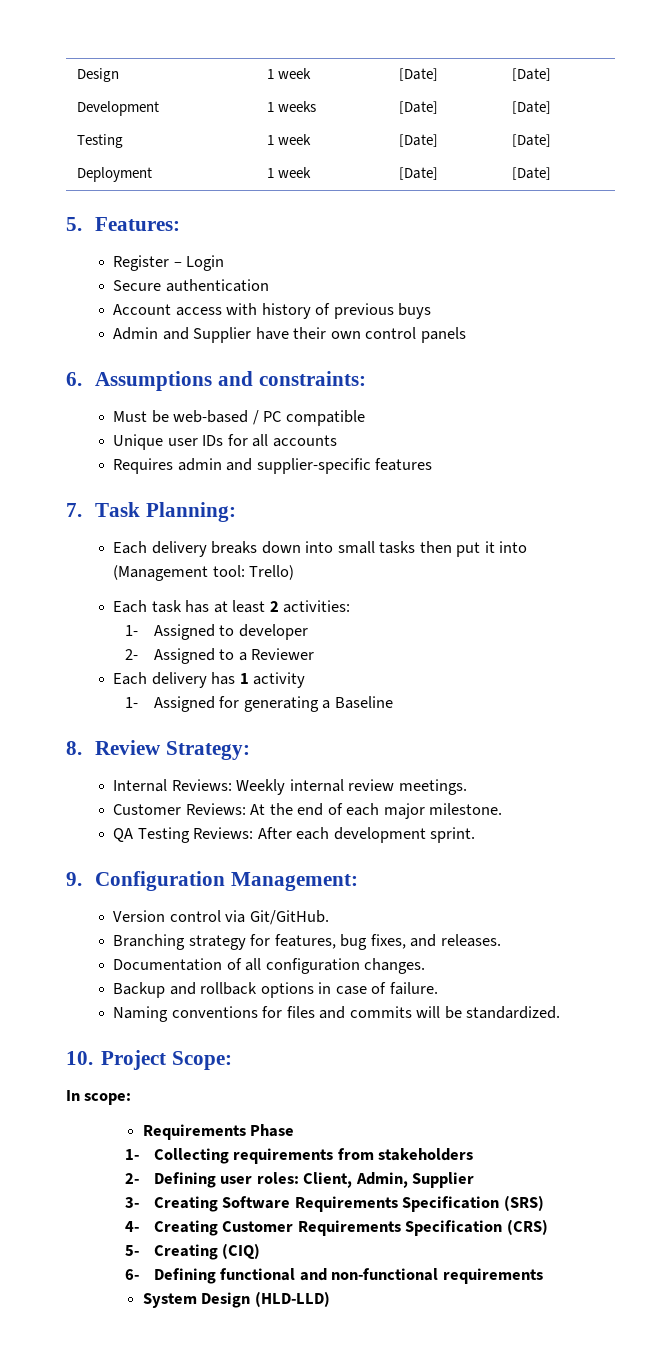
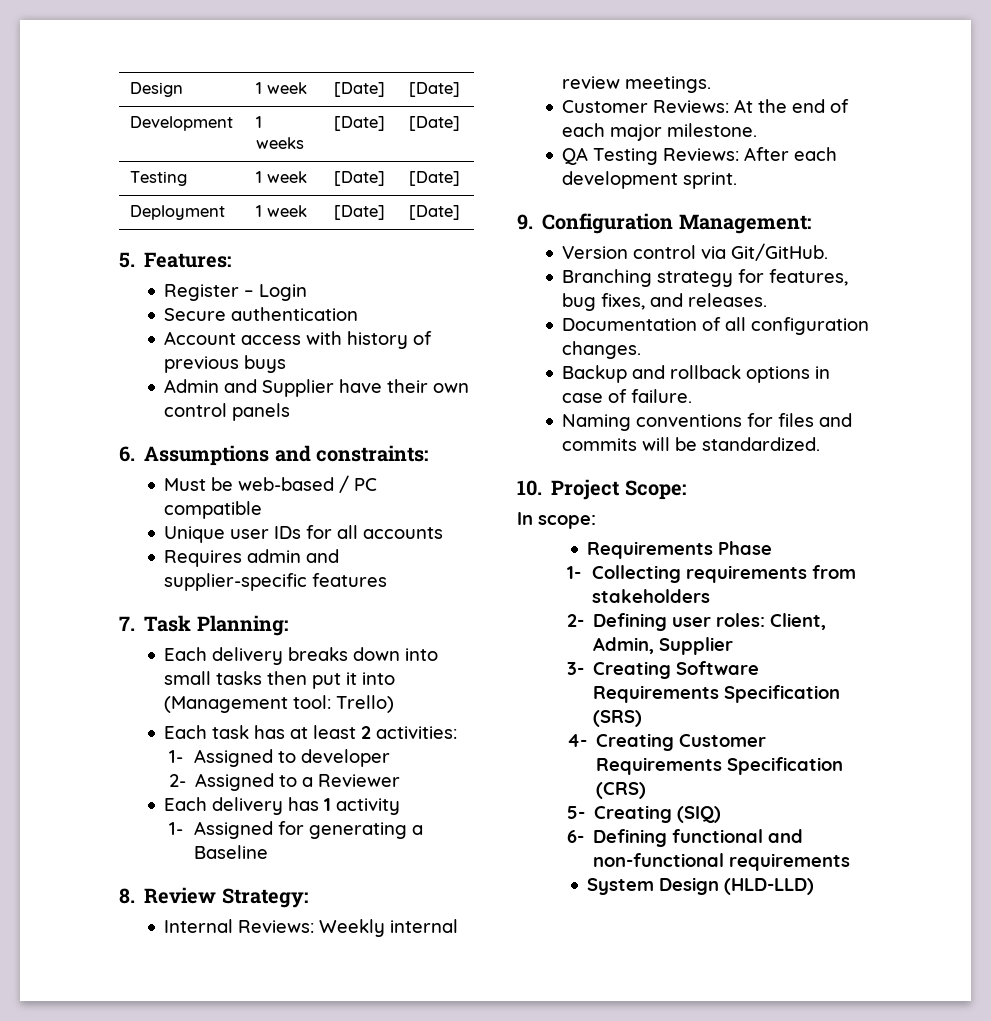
[222,1243,261,1259] (CIQ) -> [677,806,722,823] (SIQ)

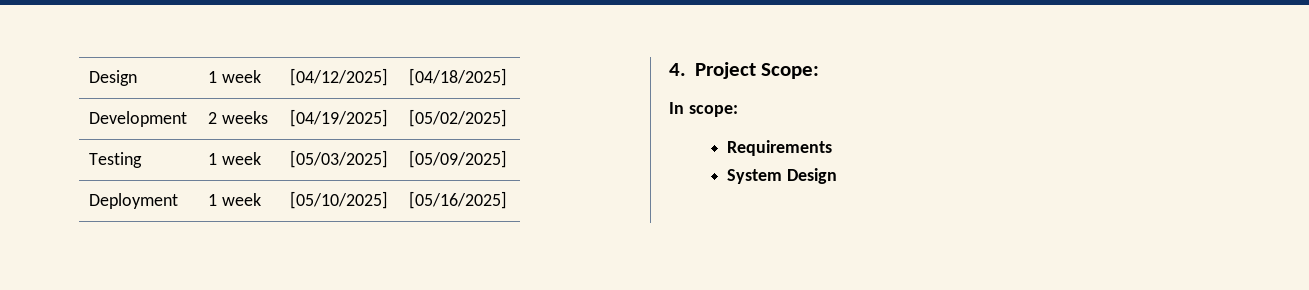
[334,82,386,97] [409,82,461,97] [Date] | [Date] -> [290,68,389,86] [409,68,508,86] [04/12/2025] | [04/18/2025]
[256,116,263,128] 1 -> [208,112,218,124] 2
[334,116,386,131] [409,116,461,131] [Date] | [Date] -> [290,109,389,127] [409,109,508,127] [04/19/2025] | [05/02/2025]
[334,171,386,186] [409,171,461,186] [Date] | [Date] -> [290,150,389,168] [409,150,508,168] [05/03/2025] | [05/09/2025]
[334,205,386,220] [409,205,461,220] [119,252,232,268] [164,284,308,301] [164,307,359,321] [164,331,433,349] [164,355,287,373] [164,379,470,397] [164,403,291,421] [119,445,429,466] [164,475,378,493] [164,501,263,519] [164,525,444,543] [164,549,340,567] [164,573,388,591] [119,615,288,636] [164,647,439,665] [164,671,396,689] [164,695,395,713] [164,725,458,739] [169,749,391,767] [169,773,401,791] [164,797,401,815] [169,821,424,839] [194,845,269,859] [119,887,308,908] [164,919,459,937] [562,76,712,93] [562,99,850,113] [562,123,758,141] [562,147,838,165] [562,171,738,189] [517,213,811,234] [562,243,829,261] [562,269,849,287] [562,293,768,311] [562,317,870,335] [562,341,642,359] [562,365,831,383] [562,389,693,403] [562,413,853,431] [562,437,821,451] [517,480,542,496] [Date] | [Date] // 5. Features: // Register – Login // Secure authentication // Account access with history of previous buys // Admin and Supplier have their own control panels // 6. Assumptions and constraints: // Must be web-based / PC compatible // Unique user IDs for all accounts // Requires admin and supplier-specific features // 7. Task Planning: // Each delivery breaks down into small tasks then put it into (Management tool: Trello) // Each task has at least 2 activities: // 1- Assigned to developer // 2- Assigned to a Reviewer // Each delivery has 1 activity // 1- Assigned for generating a Baseline // 8. Review Strategy: // Internal Reviews: Weekly internal review meetings. // Customer Reviews: At the end of each major milestone. // QA Testing Reviews: After each development sprint. // 9. Configuration Management: // Version control via Git/GitHub. // Branching strategy for features, bug fixes, and releases. // Documentation of all configuration changes. // Backup and rollback options in case of failure. // Naming conventions for files and commits will be standardized. // 10. -> [290,191,389,209] [409,191,508,209] [669,63,686,76] [05/10/2025] | [05/16/2025] // 4.
[718,541,773,555] [567,565,857,583] [592,589,711,603] [567,613,827,631] [593,637,734,655] [567,661,760,679] [593,685,841,703] [593,710,643,727] [567,733,767,751] [596,757,844,775] [596,782,647,799] [567,805,722,823] [567,829,804,847] [593,853,851,871] Phase // 1- Collecting requirements from stakeholders // 2- Defining user roles: Client, Admin, Supplier // 3- Creating Software Requirements Specification (SRS) // 4- Creating Customer Requirements Specification (CRS) // 5- Creating (SIQ) // 6- Defining functional and non-functional requirements -> (833, 148) none
[724,878,815,895] (HLD-LLD) -> (838, 176) none

